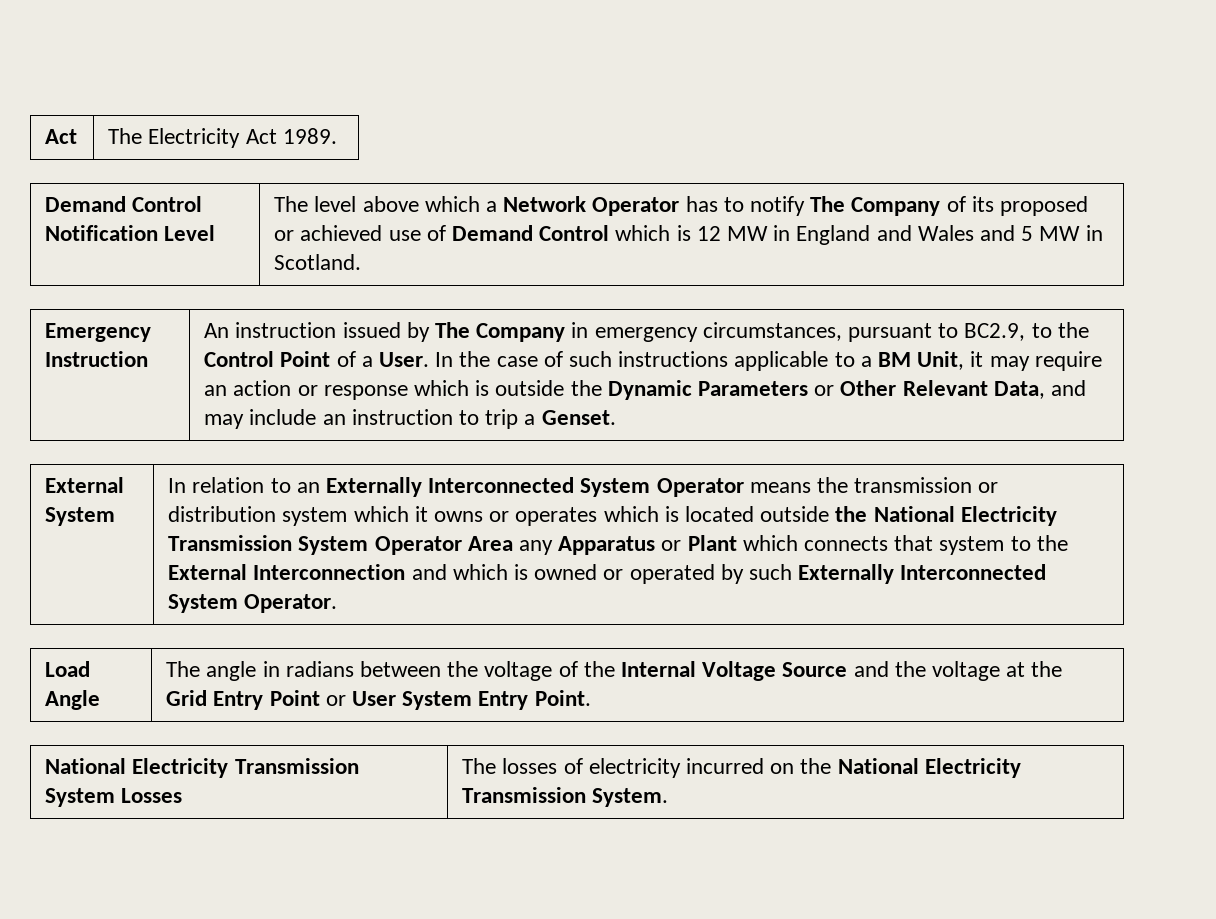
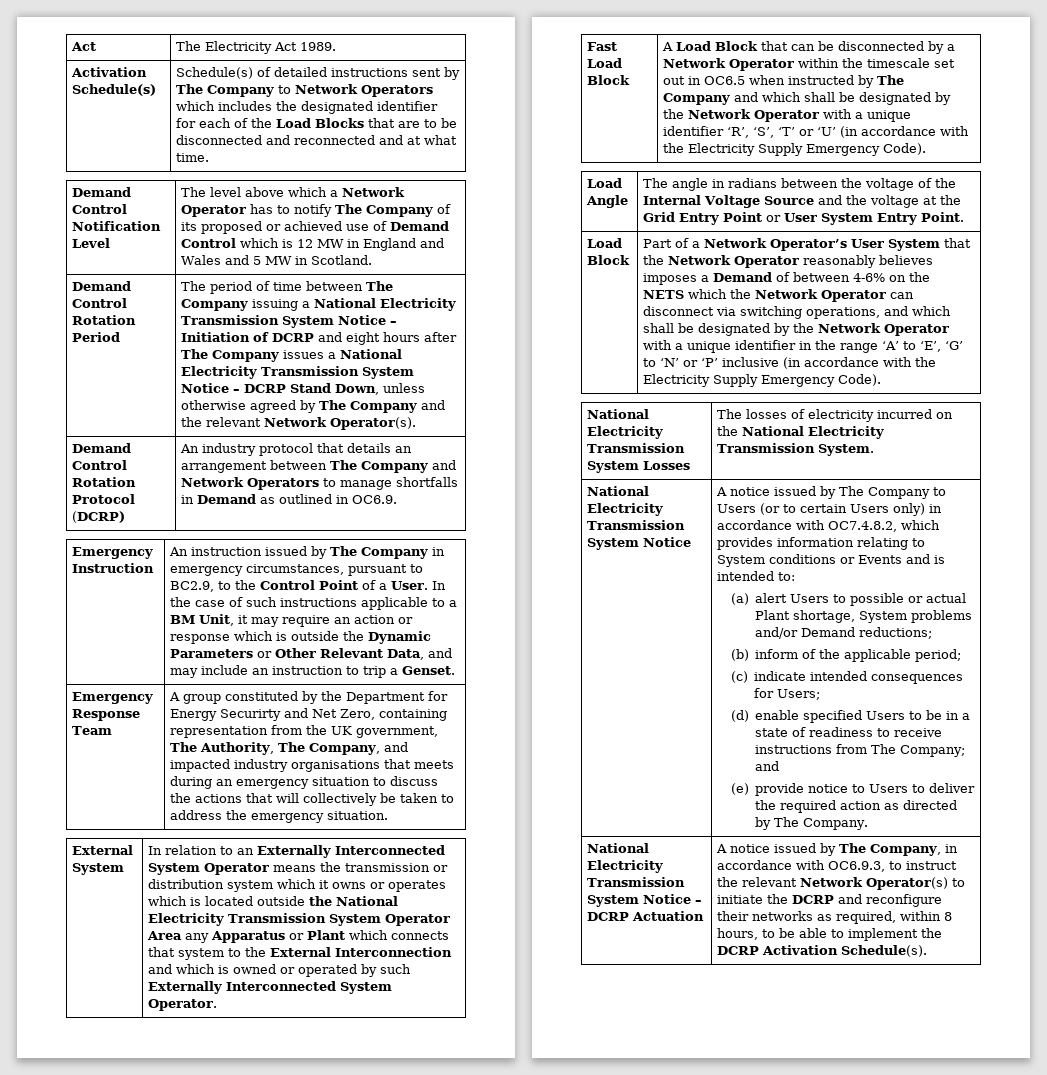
(337, 136) none -> [71,67,148,77] [72,84,157,96] [176,67,461,80] [176,84,434,97] [176,101,439,114] [176,118,458,128] [176,135,458,145] [176,153,210,162] // Activation Schedule(s) | Schedule(s) of detailed instructions sent by The Company to Network Operators which includes the designated identifier for each of the Load Blocks that are to be disconnected and reconnected and at what time.
(362, 262) none -> [72,281,132,291] [72,298,128,308] [72,315,137,325] [72,332,121,342] [181,281,394,294] [181,298,457,311] [181,315,398,328] [181,332,458,345] [181,349,403,362] [181,366,415,379] [181,383,426,395] [181,400,446,413] [181,417,417,430] [72,443,132,453] [72,460,128,470] [72,477,137,487] [72,494,136,504] [72,511,126,523] [180,443,413,456] [181,460,457,473] [181,477,459,490] [181,494,398,504] // Demand Control Rotation Period | The period of time between The Company issuing a National Electricity Transmission System Notice – Initiation of DCRP and eight hours after The Company issues a National Electricity Transmission System Notice – DCRP Stand Down, unless otherwise agreed by The Company and the relevant Network Operator(s). // Demand Control Rotation Protocol (DCRP) | An industry protocol that details an arrangement between The Company and Network Operators to manage shortfalls in Demand as outlined in OC6.9.
(616, 417) none -> [72,692,154,704] [72,709,141,721] [72,726,113,735] [169,691,449,704] [170,708,448,721] [170,725,439,738] [170,742,409,755] [170,759,455,772] [170,776,439,789] [170,793,455,806] [170,810,389,823] // Emergency Response Team | A group constituted by the Department for Energy Securirty and Net Zero, containing representation from the UK government, The Authority, The Company, and impacted industry organisations that meets during an emergency situation to discuss the actions that will collectively be taken to address the emergency situation.
(338, 603) none -> [587,42,618,51] [587,58,623,68] [587,75,631,85] [662,41,956,54] [663,58,956,71] [663,75,905,88] [663,92,952,105] [663,109,912,122] [663,126,970,138] [663,143,927,156] // Fast Load Block | A Load Block that can be disconnected by a Network Operator within the timescale set out in OC6.5 when instructed by The Company and which shall be designated by the Network Operator with a unique identifier ‘R’, ‘S’, ‘T’ or ‘U’ (in accordance with the Electricity Supply Emergency Code).
(591, 698) none -> [587,238,623,248] [587,255,631,265] [643,238,972,251] [643,255,934,268] [643,272,931,285] [643,289,915,302] [643,306,952,319] [643,323,950,336] [643,340,963,353] [643,357,937,369] [643,374,882,387] // Load Block | Part of a Network Operator’s User System that the Network Operator reasonably believes imposes a Demand of between 4-6% on the NETS which the Network Operator can disconnect via switching operations, and which shall be designated by the Network Operator with a unique identifier in the range ‘A’ to ‘E’, ‘G’ to ‘N’ or ‘P’ inclusive (in accordance with the Electricity Supply Emergency Code).
(669, 797) none -> [587,486,650,496] [587,503,664,516] [587,520,686,530] [587,537,692,550] [716,486,947,499] [717,503,943,516] [717,520,941,532] [717,537,926,550] [717,554,946,567] [717,571,796,581] [730,593,966,606] [754,610,972,623] [754,627,932,639] [730,649,961,662] [730,671,963,684] [753,688,820,700] [730,710,970,723] [754,727,942,737] [754,744,965,757] [754,761,779,771] [730,783,975,796] [754,800,957,813] [754,817,868,830] [587,843,650,853] [587,860,664,873] [587,877,686,887] [587,894,703,907] [587,911,705,921] [716,843,959,856] [717,860,958,872] [717,877,966,890] [717,894,943,907] [717,911,953,924] [717,928,943,941] [717,945,928,957] // National Electricity Transmission System Notice | A notice issued by The Company to Users (or to certain Users only) in accordance with OC7.4.8.2, which provides information relating to System conditions or Events and is intended to: // (a) alert Users to possible or actual Plant shortage, System problems and/or Demand reductions; // (b) inform of the applicable period; // (c) indicate intended consequences for Users; // (d) enable specified Users to be in a state of readiness to receive instructions from The Company; and // (e) provide notice to Users to deliver the required action as directed by The Company. // National Electricity Transmission System Notice – DCRP Actuation | A notice issued by The Company, in accordance with OC6.9.3, to instruct the relevant Network Operator(s) to initiate the DCRP and reconfigure their networks as required, within 8 hours, to be able to implement the DCRP Activation Schedule(s).

